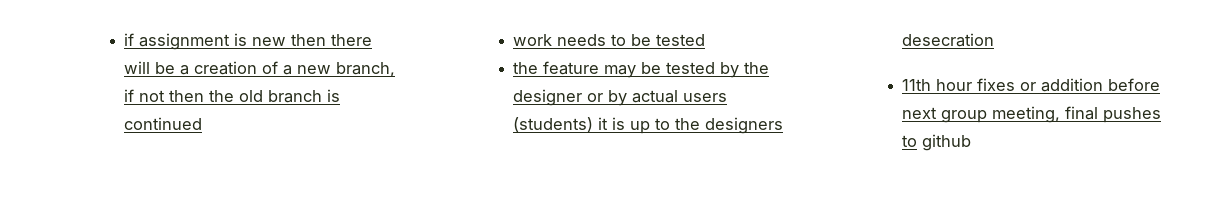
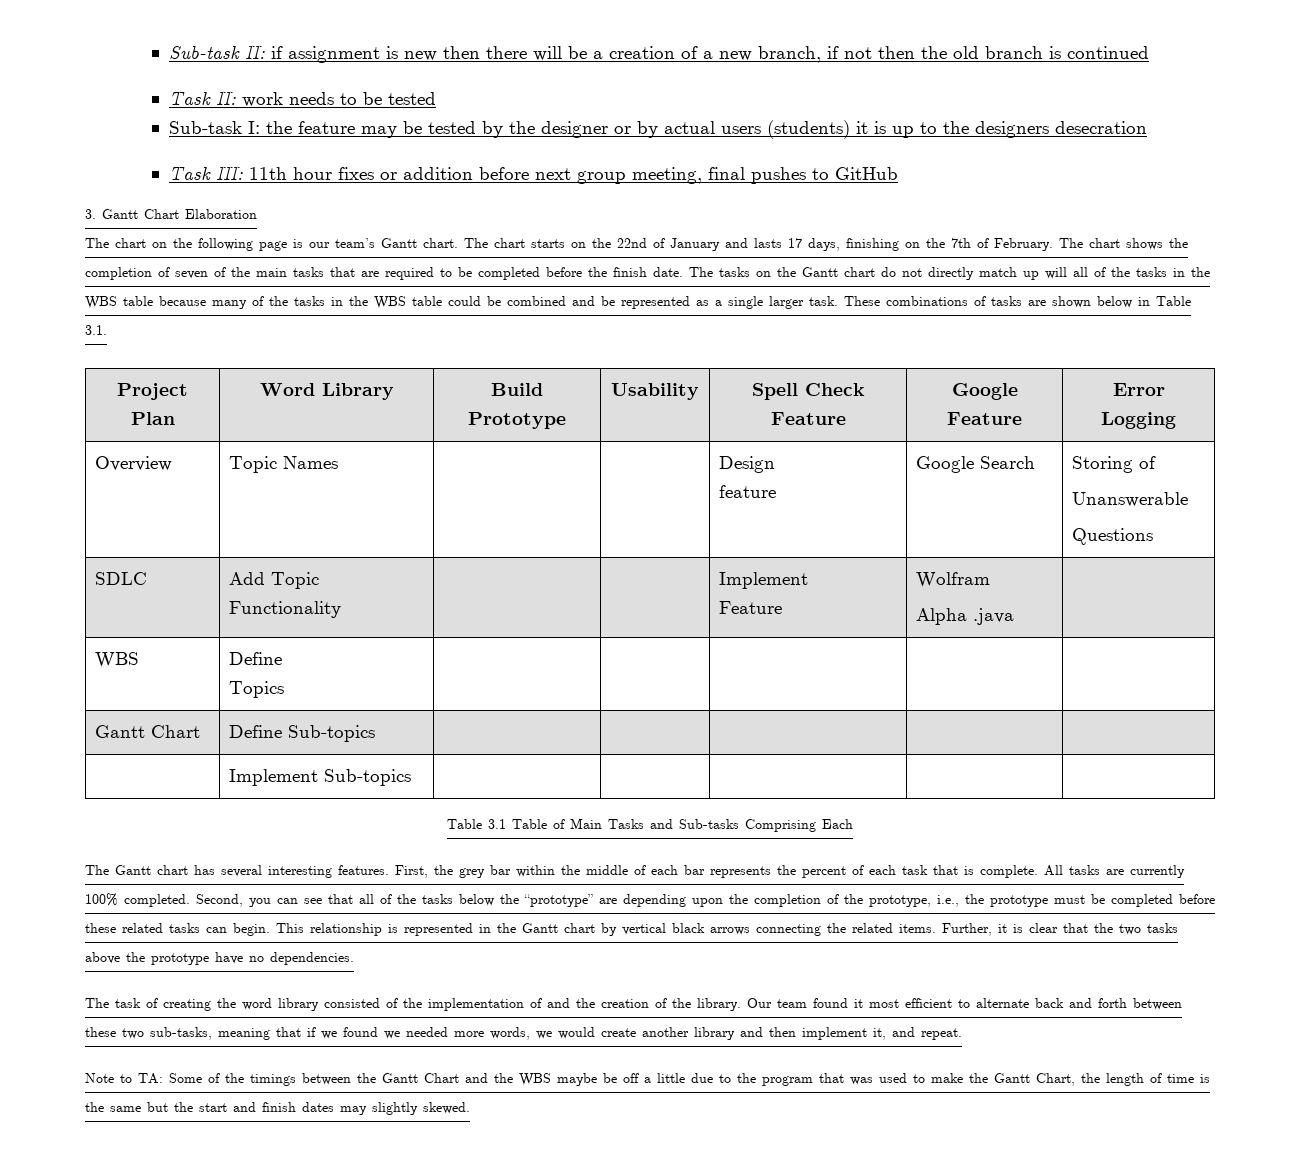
(124, 39) none -> [169,45,266,59] Sub-task II:
(203, 123) none -> [169,91,237,105] Task II:
(706, 40) none -> [169,121,261,134] Sub-task I:
(995, 40) none -> [169,166,244,180] Task III:
[922,134,972,151] github -> [835,167,899,180] [85,209,257,219] [85,238,1188,251] [85,267,1210,280] [85,296,1191,309] [85,325,107,335] [117,383,188,400] [130,412,175,425] [259,383,394,400] [491,383,543,396] [468,412,566,429] [611,383,700,400] [751,383,865,400] [770,412,846,425] [951,383,1018,400] [947,412,1023,425] [1112,383,1165,396] [1101,412,1176,429] [95,456,173,471] [229,456,339,473] [719,456,776,473] [719,485,777,498] [916,456,1036,473] [1072,456,1157,473] [1072,492,1189,507] [1072,528,1154,545] [95,572,148,585] [229,572,320,589] [229,601,342,618] [719,572,809,589] [719,601,783,614] [916,572,991,588] [916,608,1015,625] [95,652,140,668] [229,652,283,665] [229,681,285,698] [95,725,201,738] [229,725,376,742] [229,769,412,786] [447,818,853,832] [85,865,1185,878] [85,893,1215,907] [85,923,1178,936] [85,952,354,965] [85,998,1182,1011] [85,1027,962,1040] [85,1073,1210,1086] [85,1102,470,1115] GitHub // 3. Gantt Chart Elaboration // The chart on the following page is our team’s Gantt chart. The chart starts on the 22nd of January and lasts 17 days, finishing on the 7th of February. The chart shows the completion of seven of the main tasks that are required to be completed before the finish date. The tasks on the Gantt chart do not directly match up will all of the tasks in the WBS table because many of the tasks in the WBS table could be combined and be represented as a single larger task. These combinations of tasks are shown below in Table 3.1. // Project Plan | Word Library | Build Prototype | Usability | Spell Check Feature | Google Feature | Error Logging // Overview | Topic Names | | | Design // feature | Google Search | Storing of // Unanswerable // Questions // SDLC | Add Topic Functionality | | | Implement // Feature | Wolfram // Alpha .java | // WBS | Define // Topics | | | | | // Gantt Chart | Define Sub-topics | | | | | // | Implement Sub-topics | | | | | // Table 3.1 Table of Main Tasks and Sub-tasks Comprising Each // The Gantt chart has several interesting features. First, the grey bar within the middle of each bar represents the percent of each task that is complete. All tasks are currently 100% completed. Second, you can see that all of the tasks below the “prototype” are depending upon the completion of the prototype, i.e., the prototype must be completed before these related tasks can begin. This relationship is represented in the Gantt chart by vertical black arrows connecting the related items. Further, it is clear that the two tasks above the prototype have no dependencies. // The task of creating the word library consisted of the implementation of and the creation of the library. Our team found it most efficient to alternate back and forth between these two sub-tasks, meaning that if we found we needed more words, we would create another library and then implement it, and repeat. // Note to TA: Some of the timings between the Gantt Chart and the WBS maybe be off a little due to the program that was used to make the Gantt Chart, the length of time is the same but the start and finish dates may slightly skewed.

